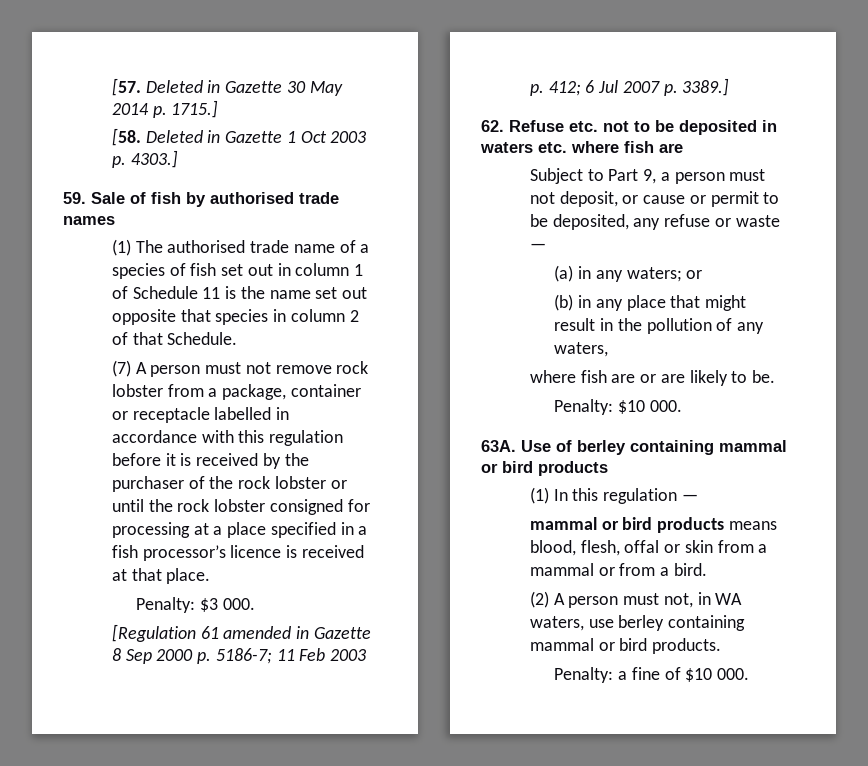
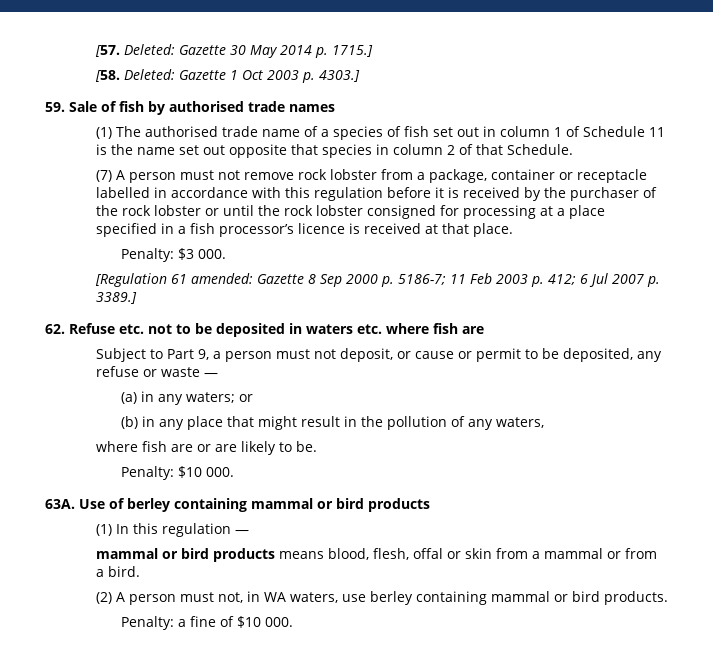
[145,80,221,93] Deleted in -> [123,44,175,55] Deleted:
[145,130,221,143] Deleted in -> [123,69,175,80] Deleted:
[223,626,310,639] amended in -> [190,273,253,284] amended:

